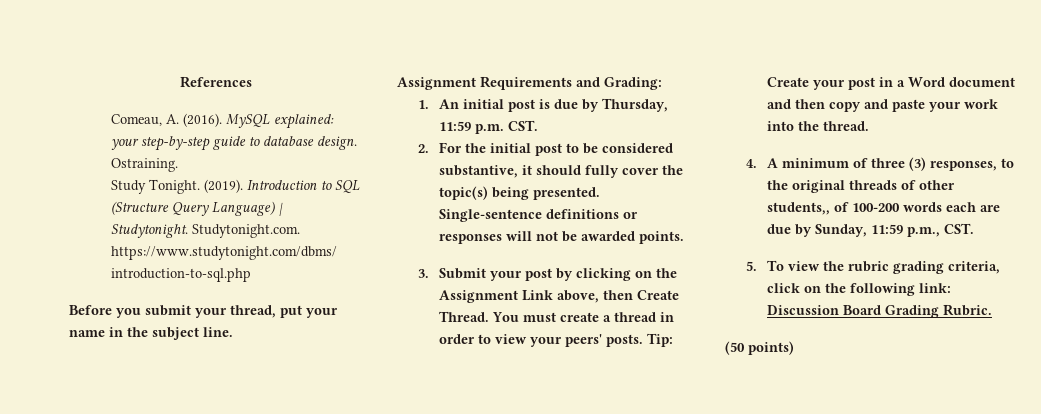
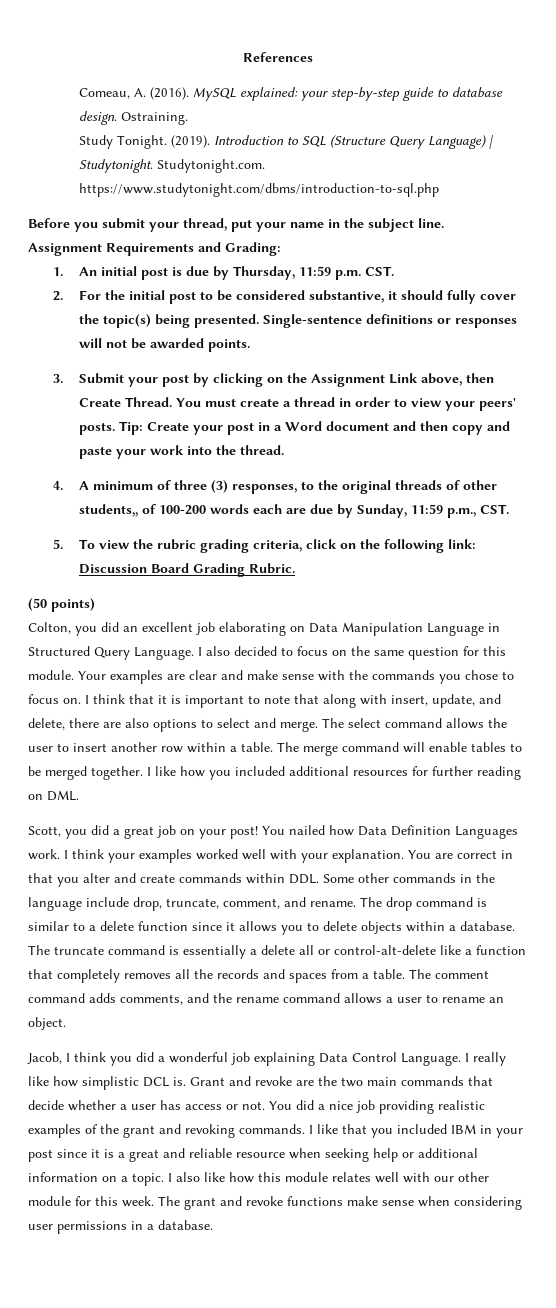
(794, 348) none -> [28,622,500,636] [28,646,506,660] [28,670,514,684] [28,694,501,708] [28,718,507,732] [28,742,522,756] [28,766,521,780] [28,790,79,801] [28,825,518,839] [28,849,513,863] [28,873,495,887] [28,897,487,911] [28,921,515,935] [28,945,526,959] [28,969,489,983] [28,993,504,1005] [28,1017,66,1030] [27,1052,506,1066] [28,1076,493,1090] [28,1100,485,1114] [28,1124,523,1138] [28,1148,478,1162] [28,1172,489,1186] [28,1196,522,1210] [28,1220,213,1234] // Colton, you did an excellent job elaborating on Data Manipulation Language in Structured Query Language. I also decided to focus on the same question for this module. Your examples are clear and make sense with the commands you chose to focus on. I think that it is important to note that along with insert, update, and delete, there are also options to select and merge. The select command allows the user to insert another row within a table. The merge command will enable tables to be merged together. I like how you included additional resources for further reading on DML. // Scott, you did a great job on your post! You nailed how Data Definition Languages work. I think your examples worked well with your explanation. You are correct in that you alter and create commands within DDL. Some other commands in the language include drop, truncate, comment, and rename. The drop command is similar to a delete function since it allows you to delete objects within a database. The truncate command is essentially a delete all or control-alt-delete like a function that completely removes all the records and spaces from a table. The comment command adds comments, and the rename command allows a user to rename an object. // Jacob, I think you did a wonderful job explaining Data Control Language. I really like how simplistic DCL is. Grant and revoke are the two main commands that decide whether a user has access or not. You did a nice job providing realistic examples of the grant and revoking commands. I like that you included IBM in your post since it is a great and reliable resource when seeking help or additional information on a topic. I also like how this module relates well with our other module for this week. The grant and revoke functions make sense when considering user permissions in a database.

